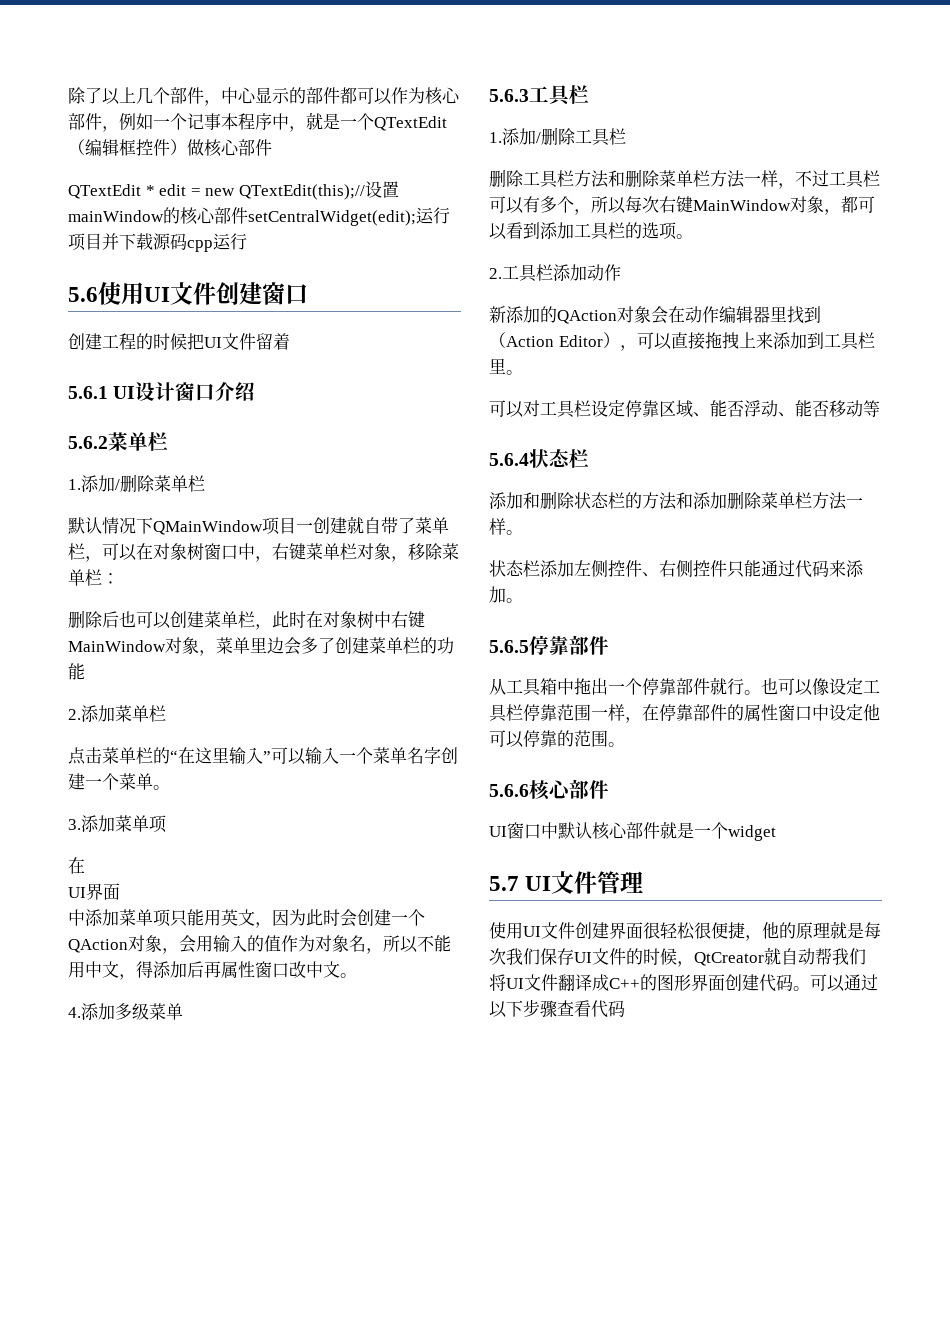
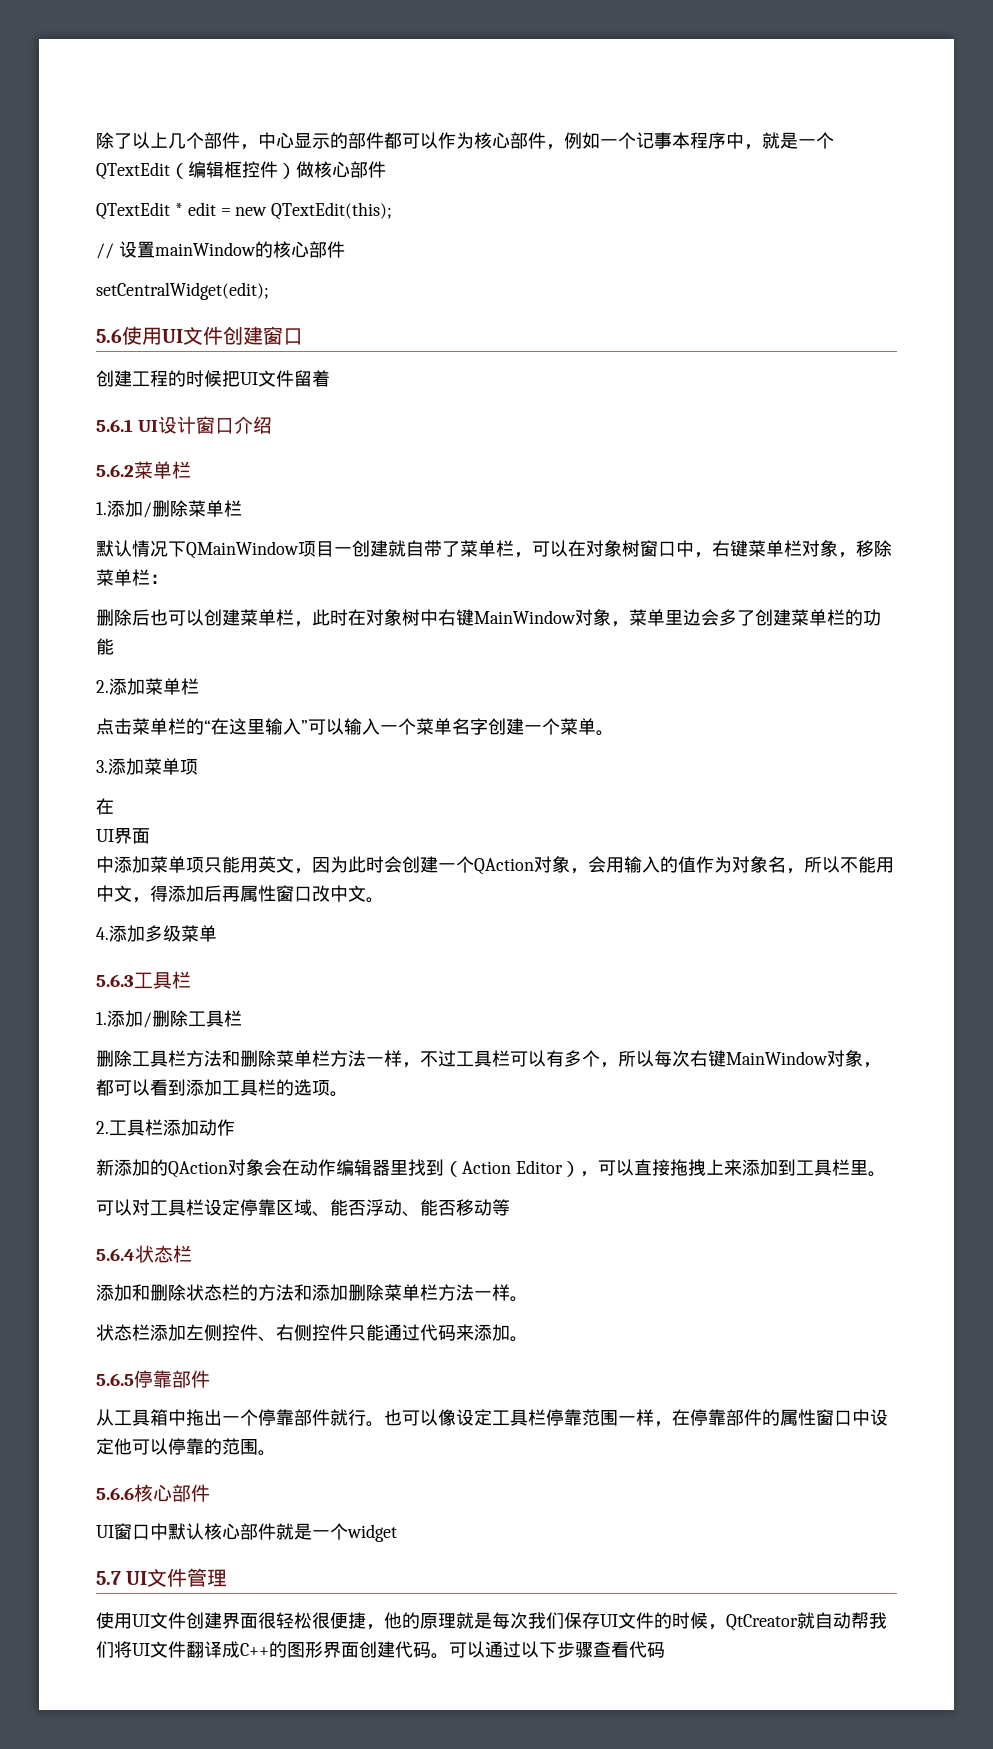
[238,184,365,200] QTextEdit(this);// -> [271,202,393,220] [96,243,114,259] QTextEdit(this); // //
(248, 215) none -> (345, 249) //
[416,207,450,224] [68,233,247,252] 运行项目并下载源码cpp运行 -> (269, 291) none

